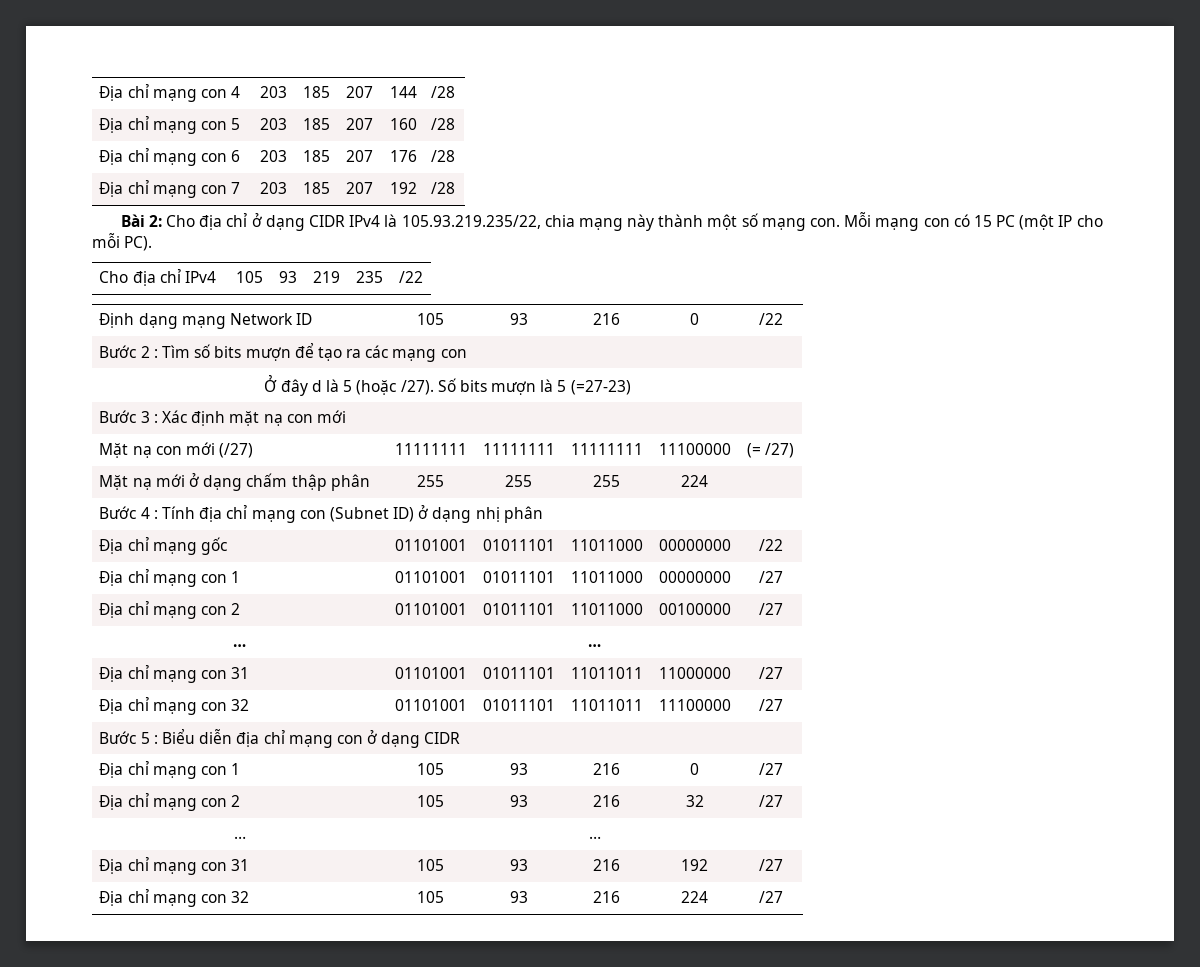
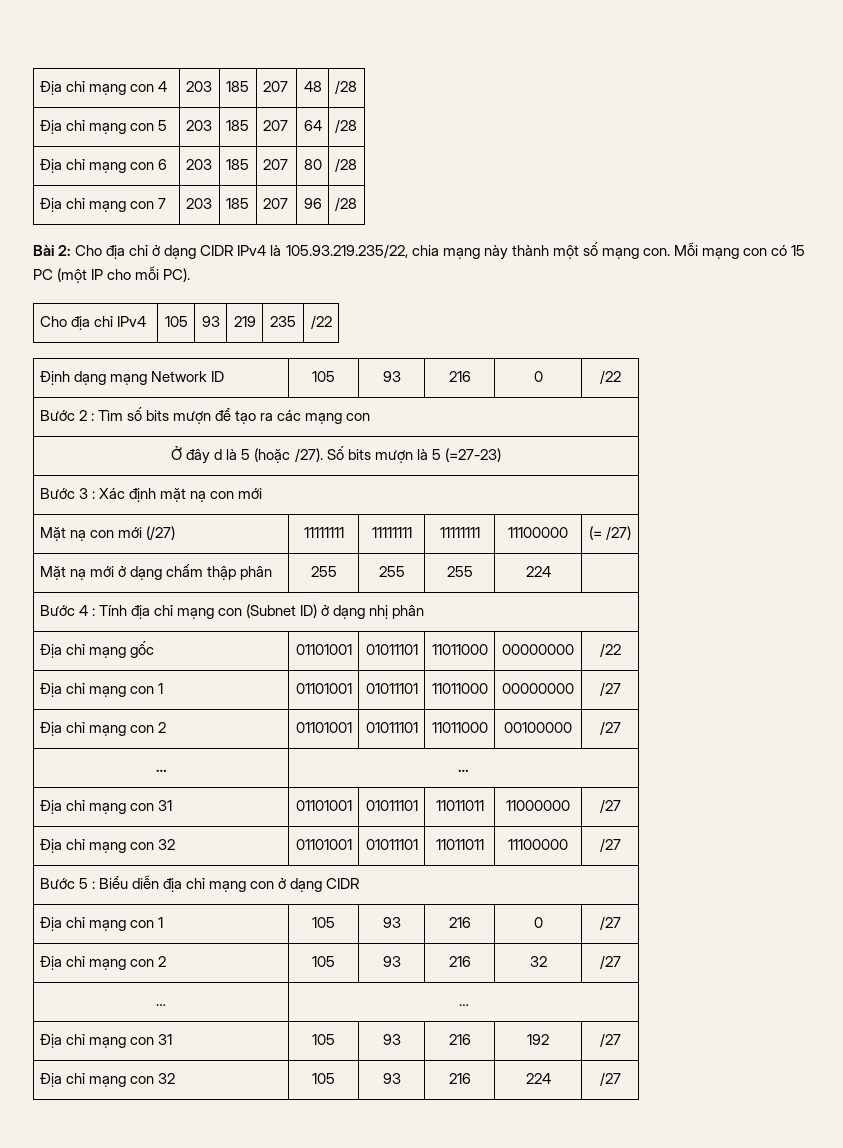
[390,86,417,98] 144 -> [303,81,322,92] 48
[390,118,417,130] 160 -> [303,120,322,131] 64
[390,150,417,162] 176 -> [303,159,322,170] 80
[390,182,417,194] 192 -> [303,198,322,209] 96

